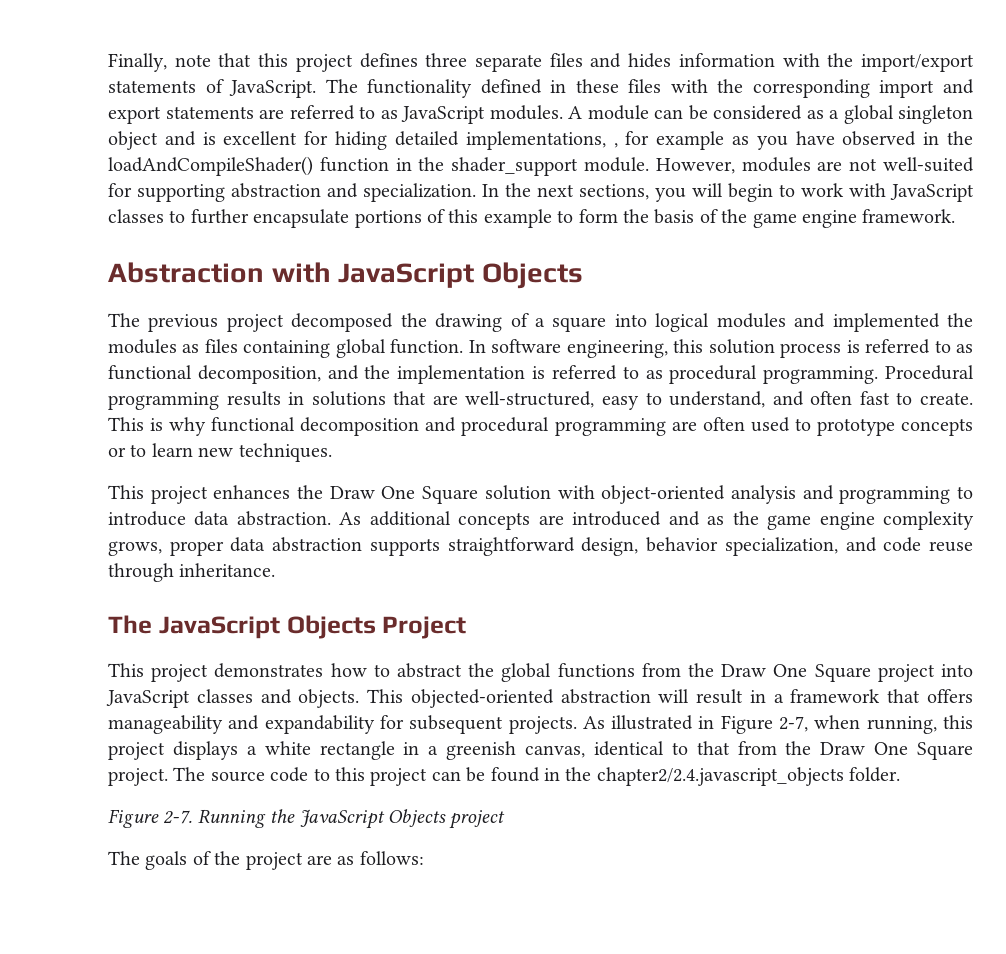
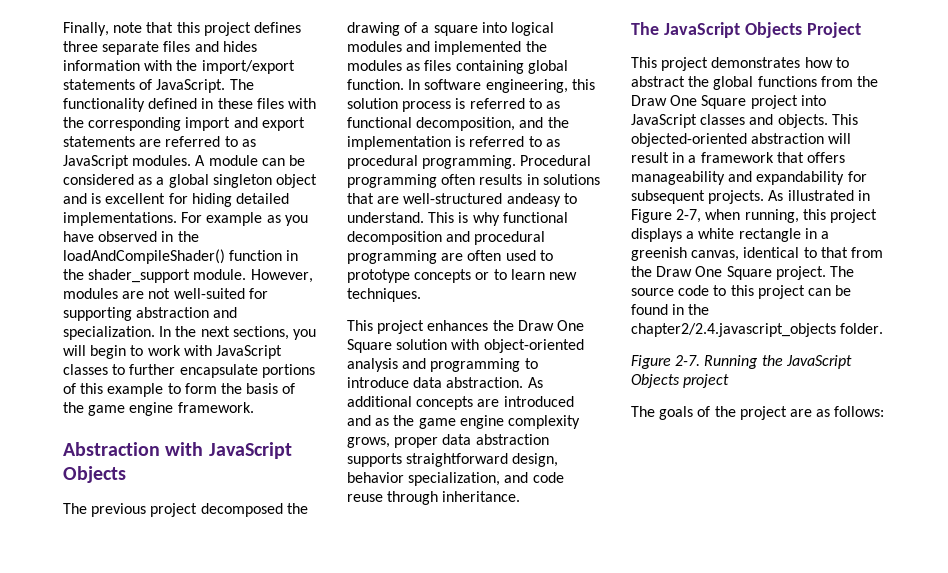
[465,131,650,150] implementations, , for -> [63,212,203,226] implementations. For
(219, 401) none -> [441,174,476,185] often
[465,391,973,410] well-structured, easy to understand, and often fast to create. -> [403,193,577,207] [347,212,424,223] well-structured andeasy to understand.

